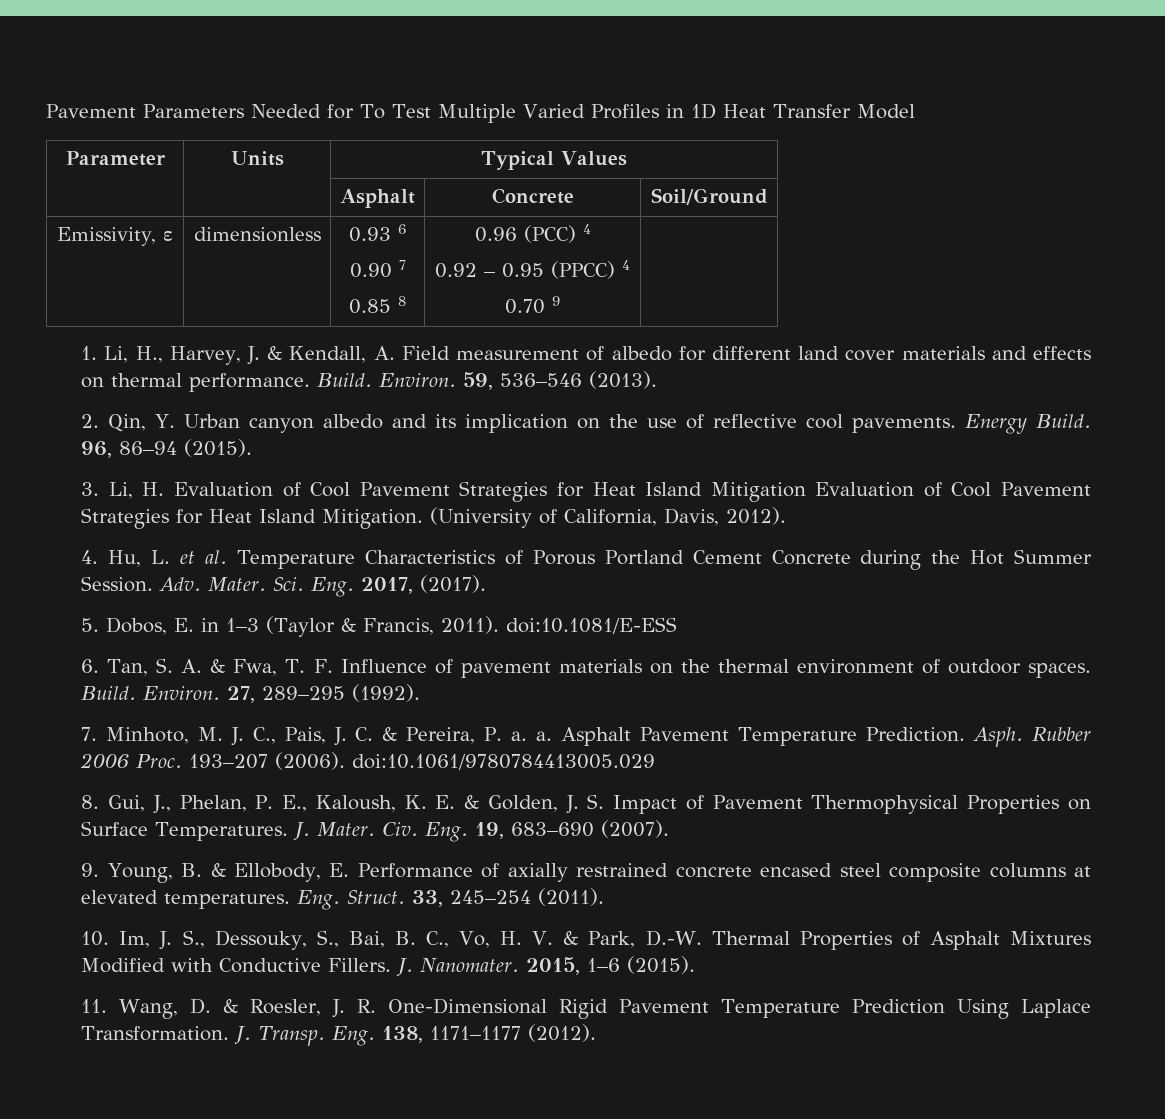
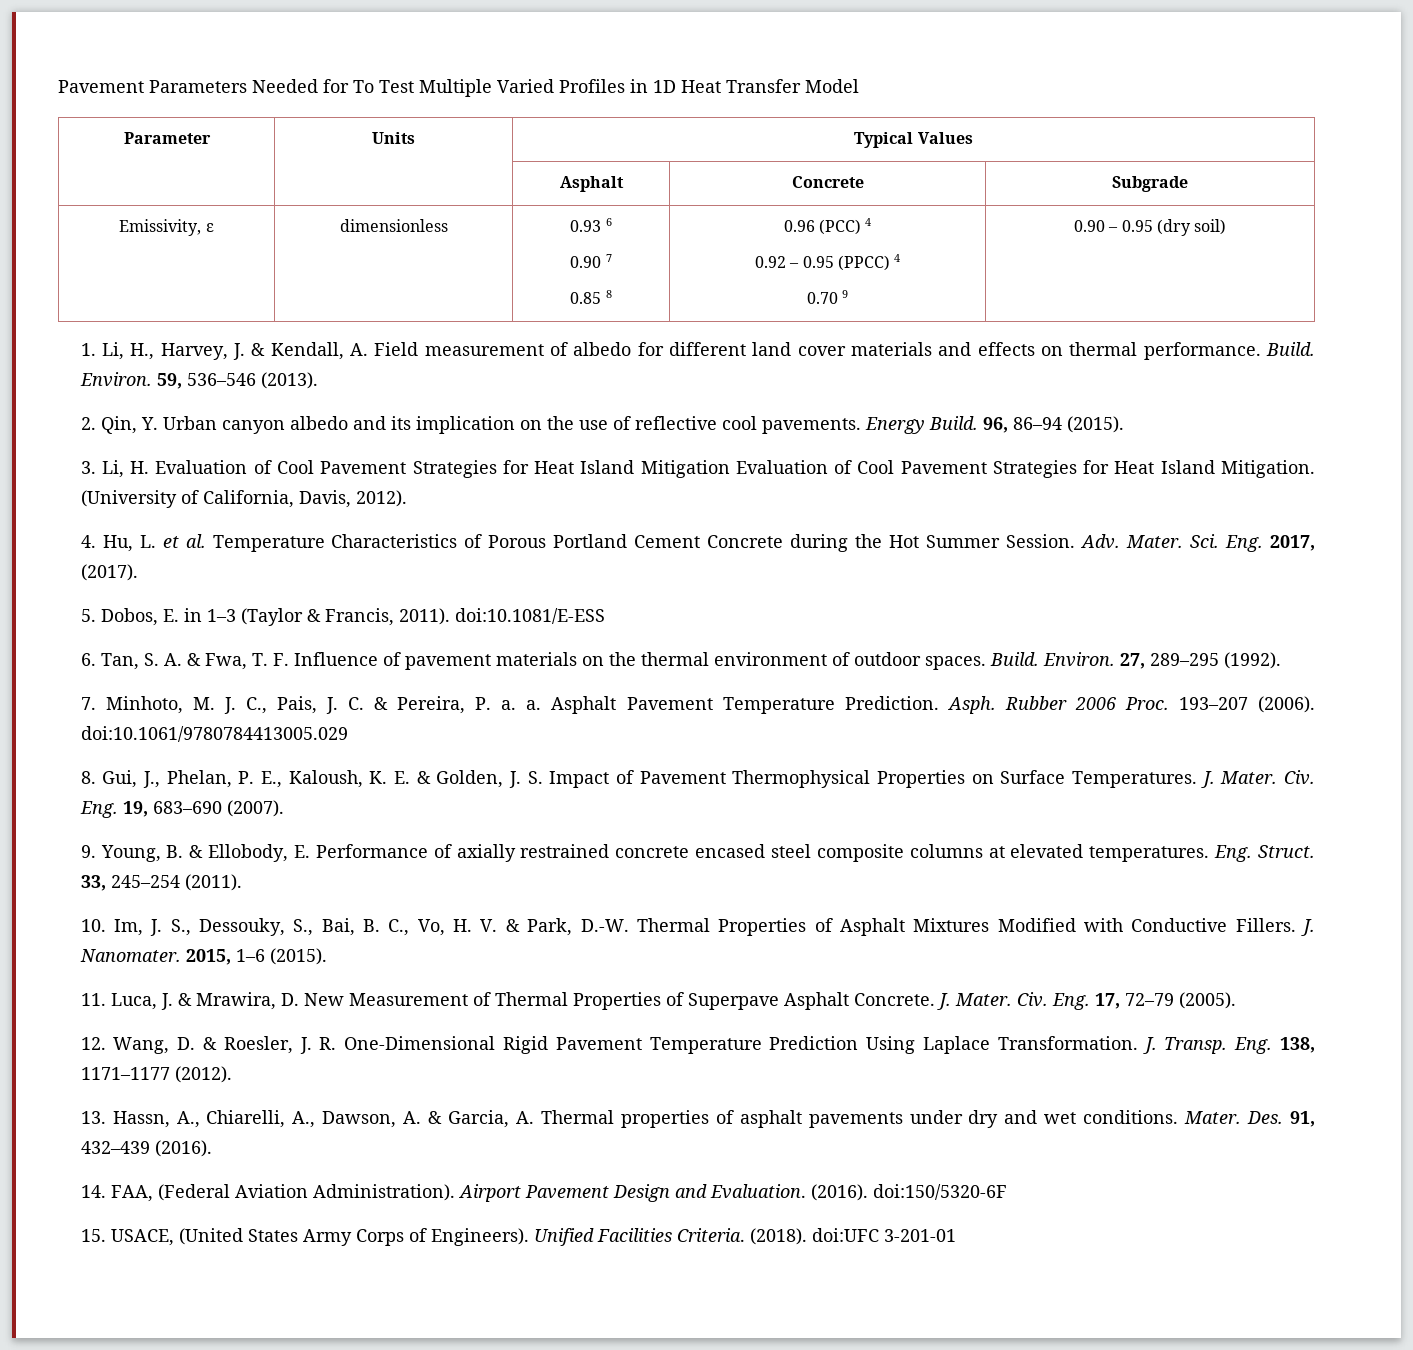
[650,188,768,205] Soil/Ground -> [1112,176,1188,192] Subgrade
(560, 301) none -> [1073,219,1227,236] 0.90 – 0.95 (dry soil)
(108, 1006) none -> [110,992,1236,1010] [80,1037,106,1050] Luca, J. & Mrawira, D. New Measurement of Thermal Properties of Superpave Asphalt Concrete. J. Mater. Civ. Eng. 17, 72–79 (2005). // 12.
(597, 1033) none -> [80,1110,1315,1128] [80,1140,212,1157] [80,1184,1007,1202] [80,1228,956,1246] // 13. Hassn, A., Chiarelli, A., Dawson, A. & Garcia, A. Thermal properties of asphalt pavements under dry and wet conditions. Mater. Des. 91, 432–439 (2016). // 14. FAA, (Federal Aviation Administration). Airport Pavement Design and Evaluation. (2016). doi:150/5320-6F // 15. USACE, (United States Army Corps of Engineers). Unified Facilities Criteria. (2018). doi:UFC 3-201-01

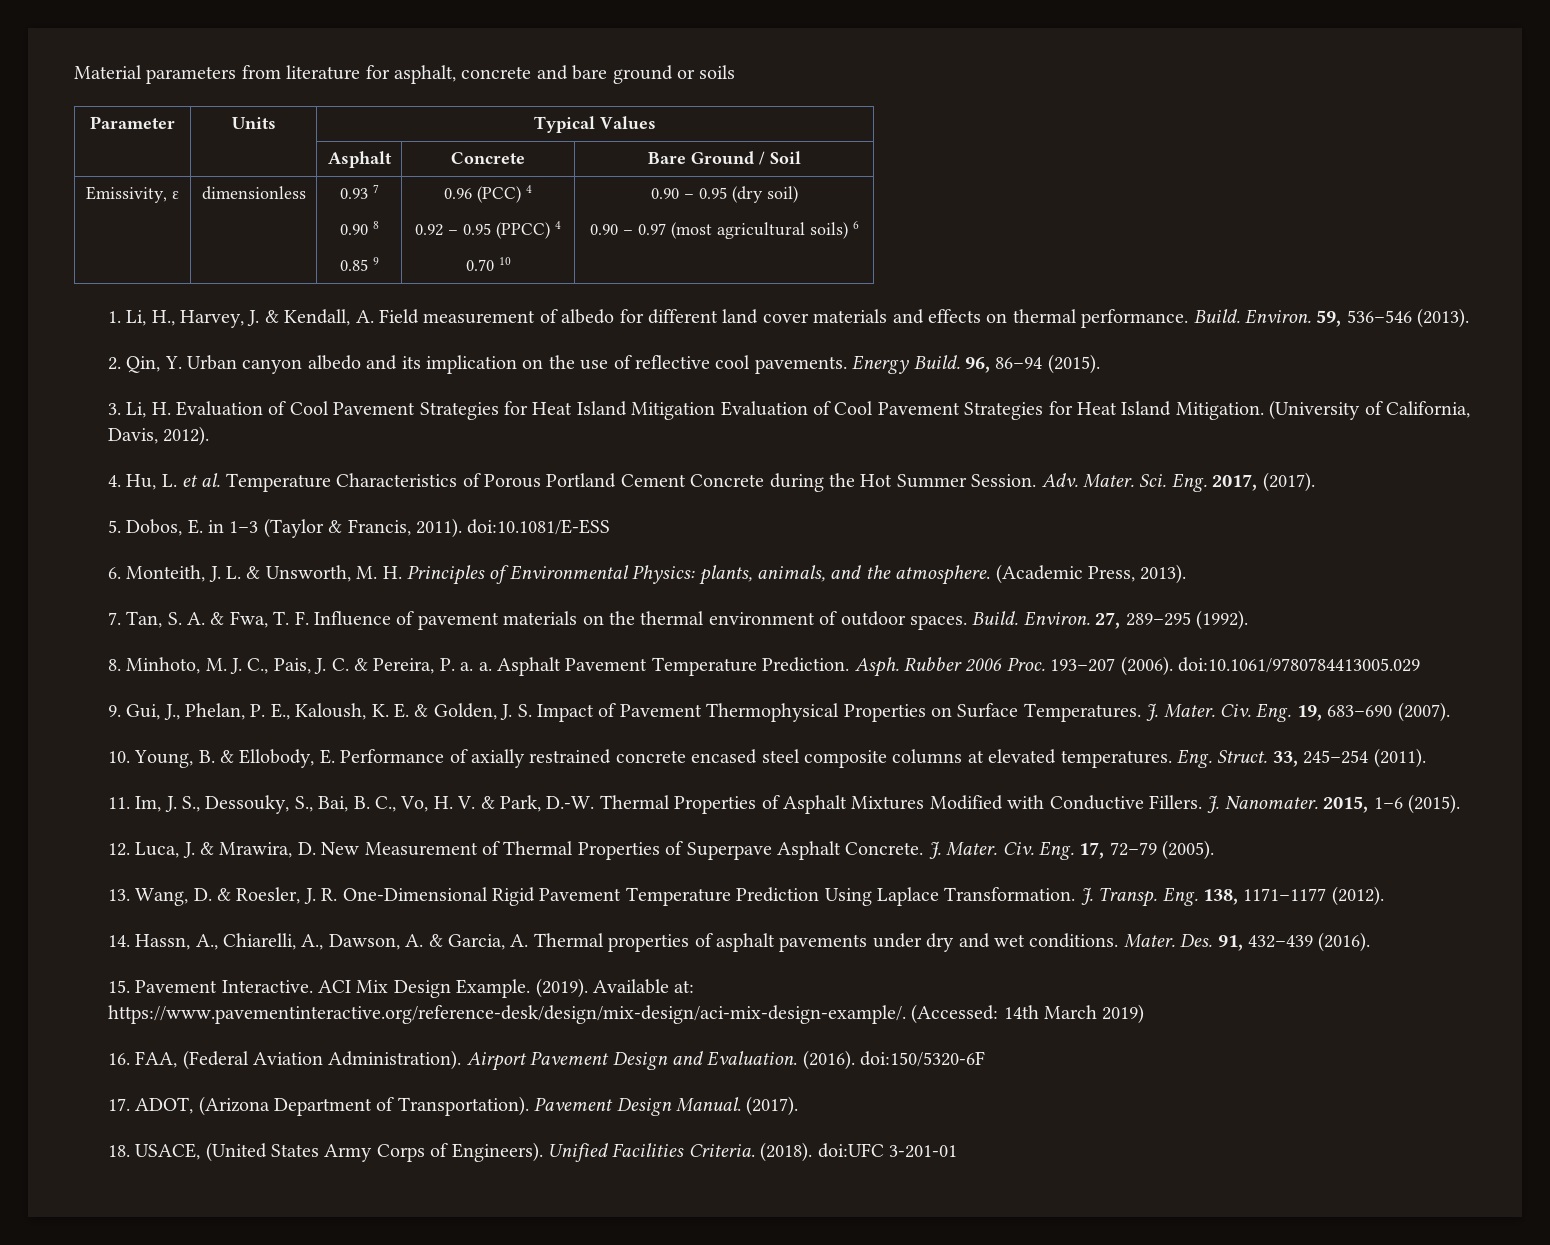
[58,79,859,97] Pavement Parameters Needed for To Test Multiple Varied Profiles in 1D Heat Transfer Model -> [74,65,736,84] Material parameters from literature for asphalt, concrete and bare ground or soils
[1112,176,1188,192] Subgrade -> [647,151,801,165] Bare Ground / Soil
[605,218,612,226] [570,254,612,268] 6 // 0.90 7 -> [372,184,379,193] [339,221,379,235] 7 // 0.90 8
[605,290,612,298] 8 -> [372,257,379,265] 9
[842,290,849,298] 9 -> [498,257,511,265] 10
(1227, 227) none -> [589,221,859,239] // 0.90 – 0.97 (most agricultural soils) 6
(96, 659) none -> [126,564,1187,585] [107,612,121,625] Monteith, J. L. & Unsworth, M. H. Principles of Environmental Physics: plants, animals, and the atmosphere. (Academic Press, 2013). // 7.
[80,697,96,710] 7. -> [107,659,121,671] 8.
[80,771,96,784] 8. -> [107,705,121,717] 9.
[80,845,96,858] 9. -> [107,751,130,763] 10.
[80,919,106,932] 10. -> [107,797,130,809] 11.
[80,993,106,1006] 11. -> [107,843,130,856] 12.
[80,1037,106,1050] 12. -> [107,889,130,901] 13.
[80,1111,106,1124] 13. -> [107,935,130,947] 14.
[80,1185,106,1198] 14. -> [107,978,695,998] [107,1004,1145,1024] [107,1053,130,1065] 15. Pavement Interactive. ACI Mix Design Example. (2019). Available at: https://www.pavementinteractive.org/reference-desk/design/mix-design/aci-mix-design-example/. (Accessed: 14th March 2019) // 16.
[80,1229,106,1242] 15. -> [107,1096,799,1116] [107,1145,130,1157] 17. ADOT, (Arizona Department of Transportation). Pavement Design Manual. (2017). // 18.

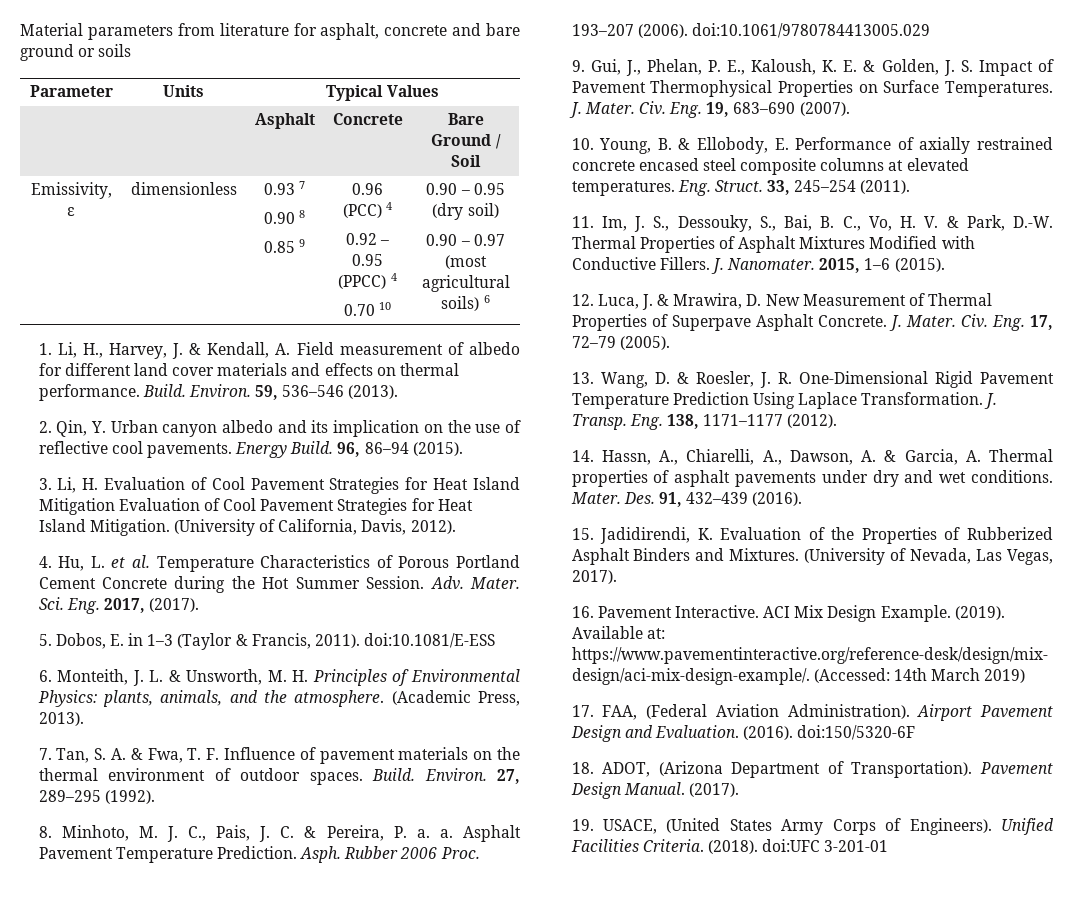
(130, 986) none -> [600,527,1053,544] [571,548,1053,565] [571,570,617,584] [571,606,594,618] Jadidirendi, K. Evaluation of the Properties of Rubberized Asphalt Binders and Mixtures. (University of Nevada, Las Vegas, 2017). // 16.
[107,1053,130,1065] 16. -> [571,705,594,717] 17.
[107,1098,130,1111] 17. -> [571,762,594,774] 18.
[107,1145,130,1157] 18. -> [571,819,594,831] 19.

